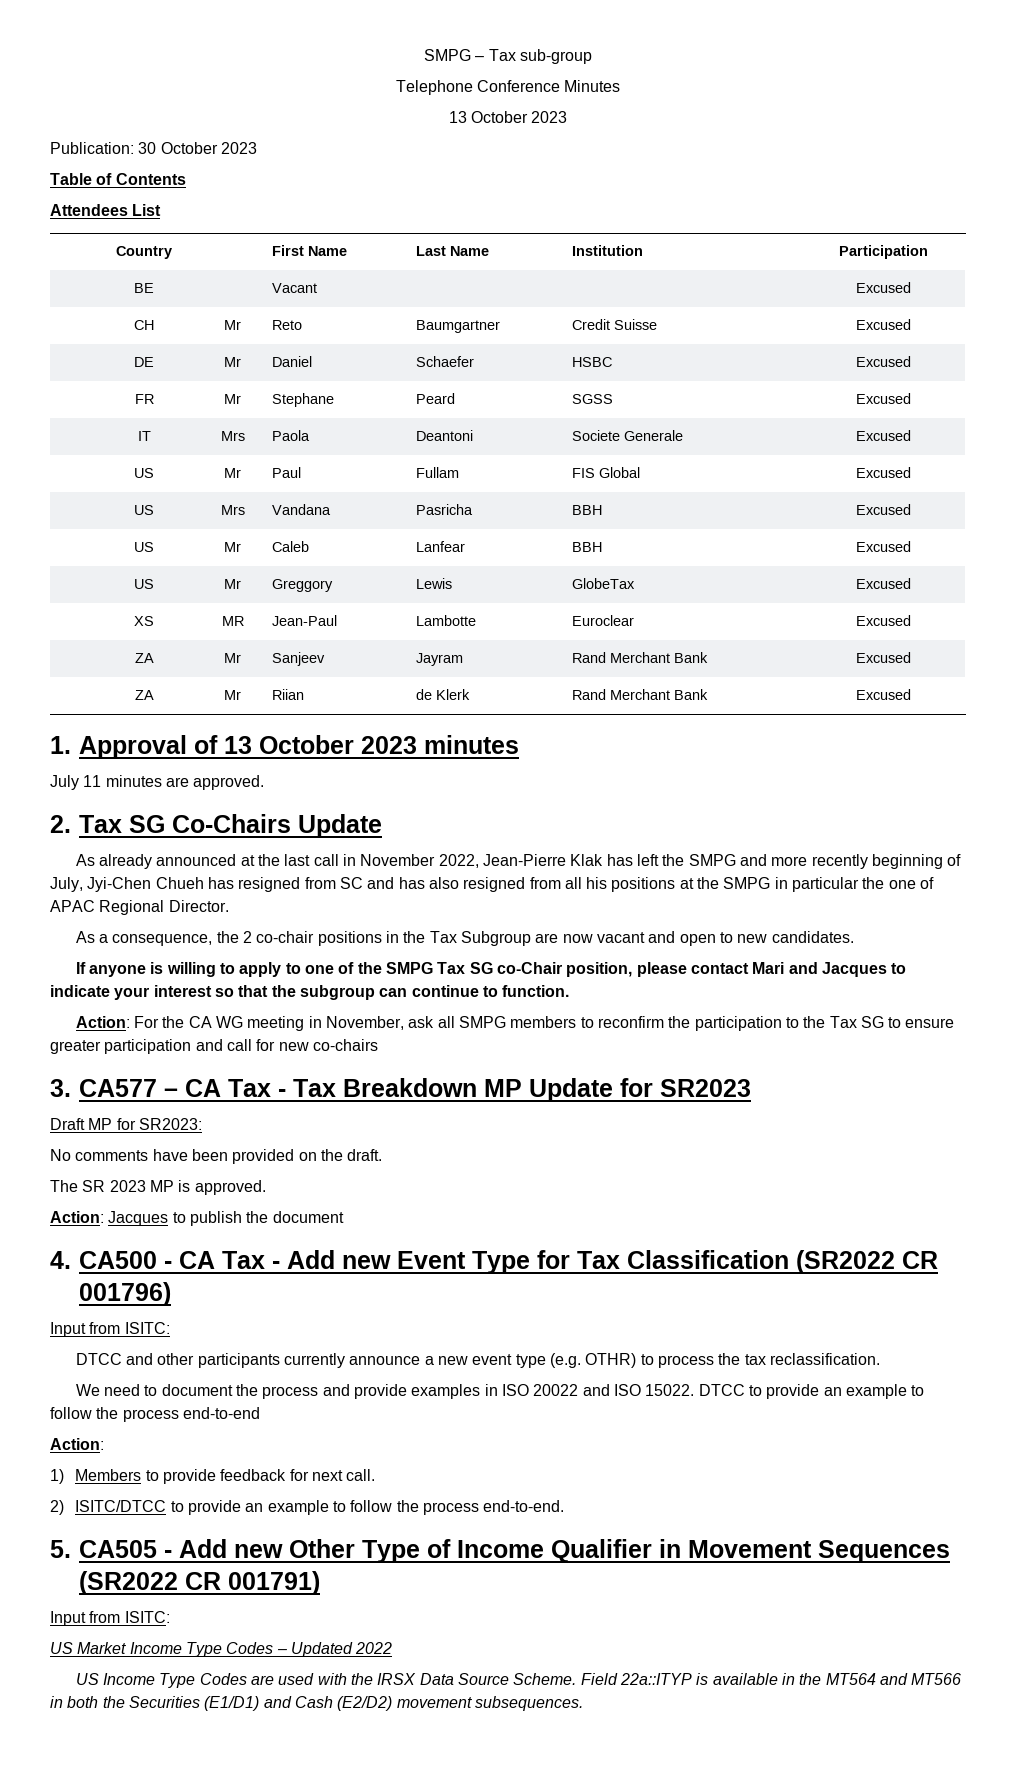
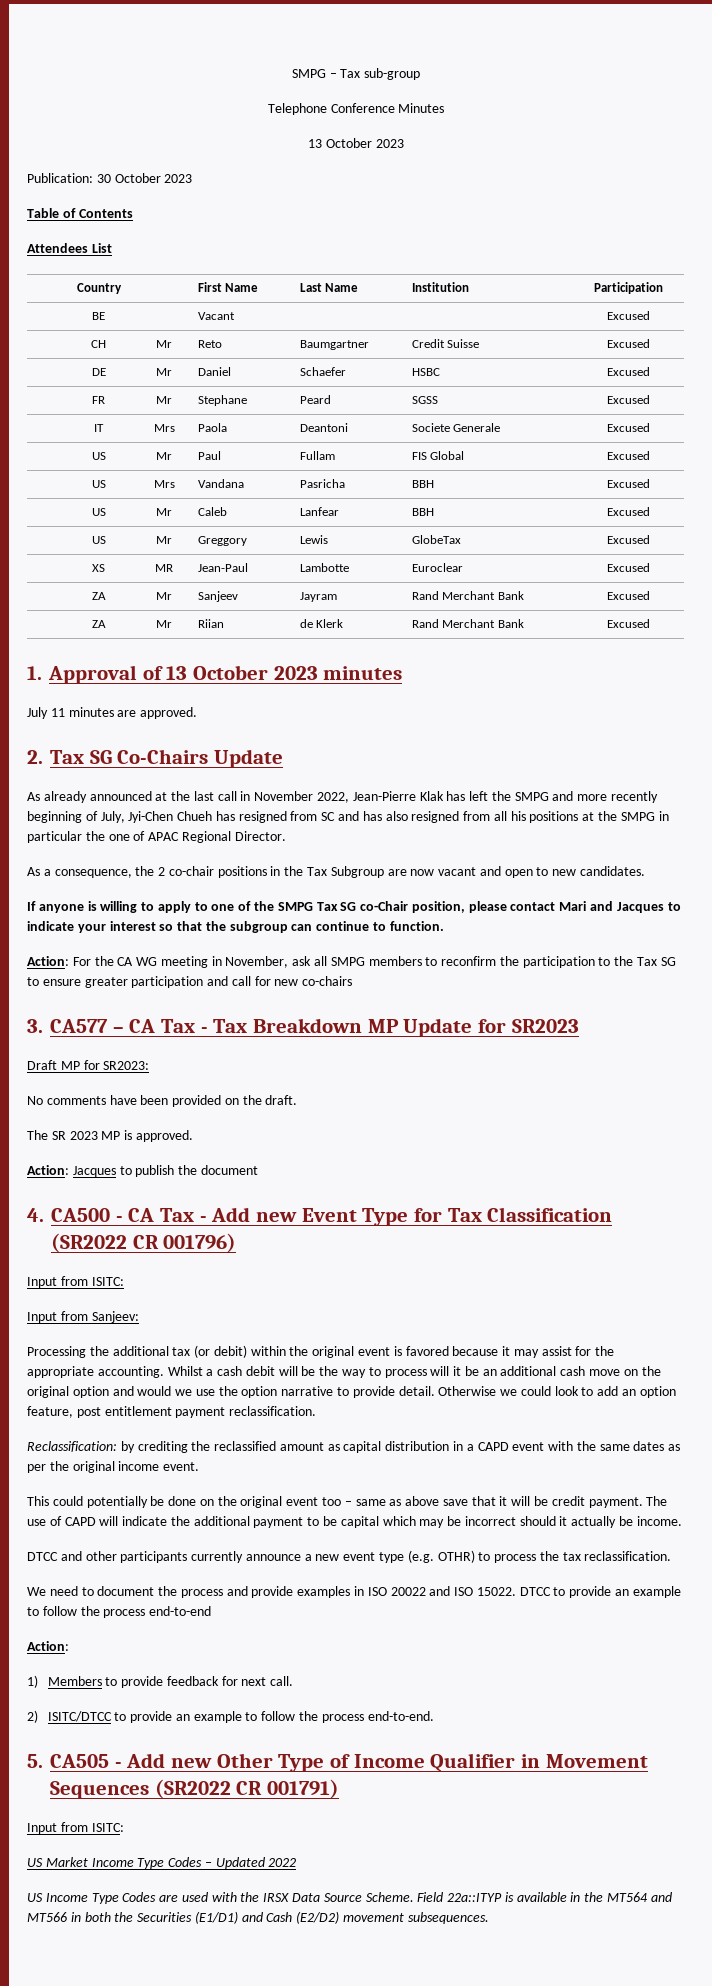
(170, 1328) none -> [27,1311,139,1323] [27,1345,615,1358] [27,1366,661,1378] [27,1386,676,1398] [27,1406,317,1418] [27,1441,681,1453] [27,1461,200,1473] [27,1496,668,1508] [27,1516,682,1528] // Input from Sanjeev: // Processing the additional tax (or debit) within the original event is favored because it may assist for the appropriate accounting. Whilst a cash debit will be the way to process will it be an additional cash move on the original option and would we use the option narrative to provide detail. Otherwise we could look to add an option feature, post entitlement payment reclassification. // Reclassification: by crediting the reclassified amount as capital distribution in a CAPD event with the same dates as per the original income event. // This could potentially be done on the original event too – same as above save that it will be credit payment. The use of CAPD will indicate the additional payment to be capital which may be incorrect should it actually be income.

